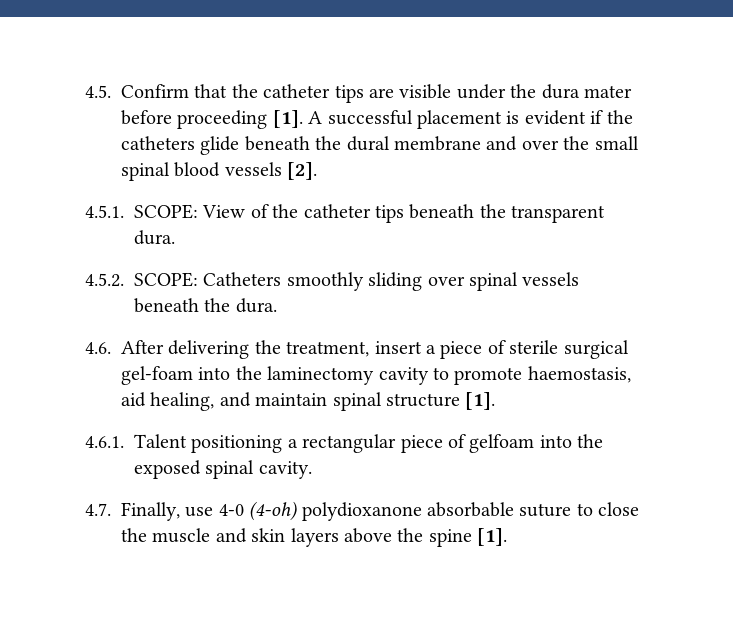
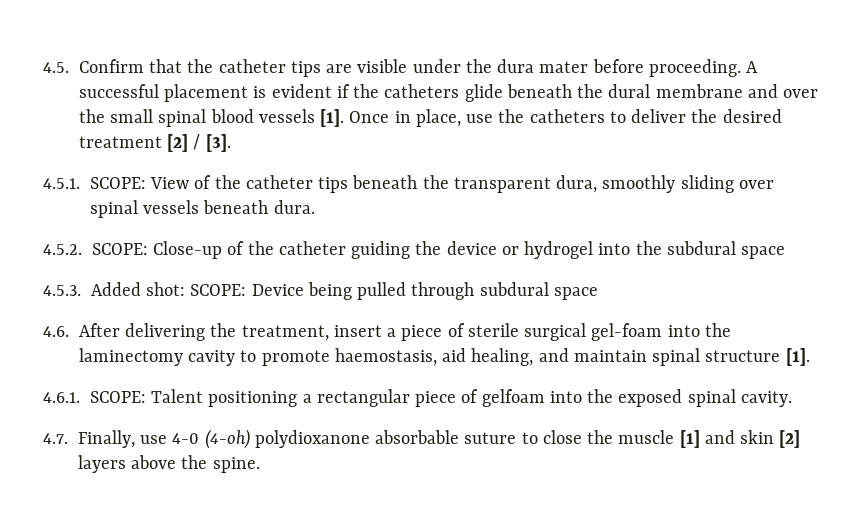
[177,110,303,129] proceeding [1]. -> [648,59,741,77] proceeding.
[287,162,318,180] [2]. -> [320,109,782,127] [78,134,231,152] [1]. Once in place, use the catheters to deliver the desired treatment [2] / [3].
[134,230,175,245] [85,272,282,287] dura. // 4.5.2. SCOPE: Catheters -> [556,175,598,193] dura,
[204,298,277,313] the dura. -> [273,200,315,214] [43,241,786,259] [43,282,598,300] dura. // 4.5.2. SCOPE: Close-up of the catheter guiding the device or hydrogel into the subdural space // 4.5.3. Added shot: SCOPE: Device being pulled through subdural space
(124, 442) none -> [89,391,146,403] SCOPE:
(211, 535) none -> [679,430,700,448] [1]
(286, 535) none -> [779,430,801,448] [2]
[428,528,508,547] spine [1]. -> [212,457,260,473] spine.

